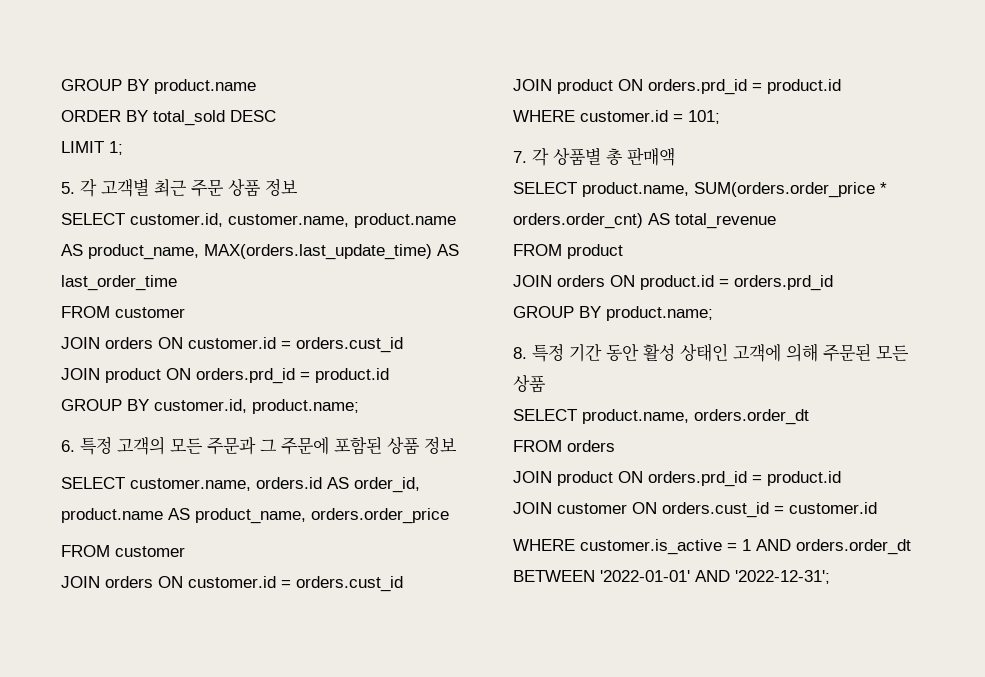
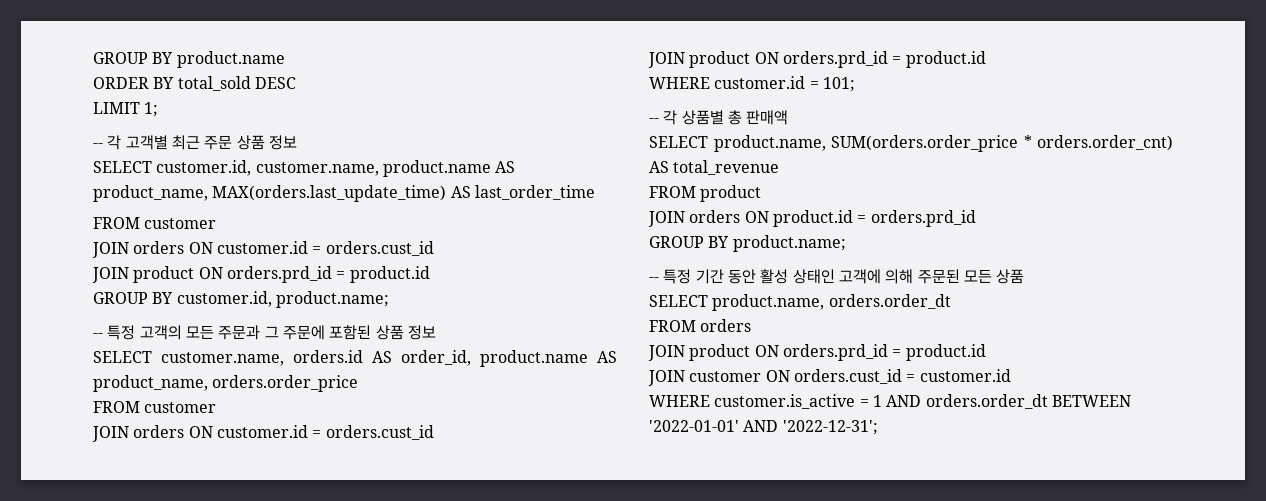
[61,182,75,194] 5. -> [93,143,103,148] --
[61,440,75,452] 6. -> [93,333,103,338] --
[513,151,527,163] 7. -> [649,118,659,123] --
[513,347,527,359] 8. -> [649,277,659,282] --

